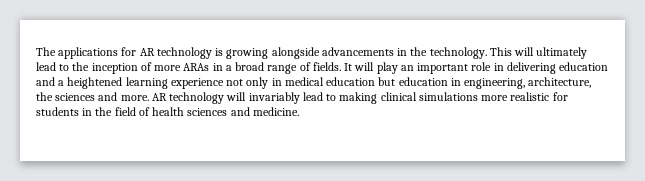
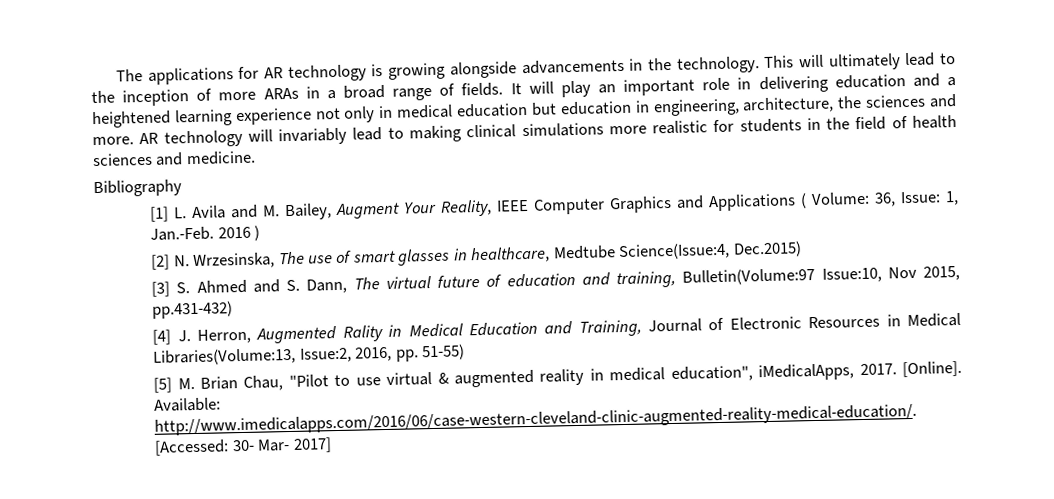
(299, 111) none -> [93,179,182,198] [150,190,960,222] [150,225,261,241] [151,241,802,270] [151,265,960,297] [152,301,234,319] [152,312,962,345] [153,344,466,366] [153,360,962,393] [154,397,222,412] [154,403,918,436] [154,437,332,456] // Bibliography // [1] L. Avila and M. Bailey, Augment Your Reality, IEEE Computer Graphics and Applications ( Volume: 36, Issue: 1, Jan.-Feb. 2016 ) // [2] N. Wrzesinska, The use of smart glasses in healthcare, Medtube Science(Issue:4, Dec.2015) // [3] S. Ahmed and S. Dann, The virtual future of education and training, Bulletin(Volume:97 Issue:10, Nov 2015, pp.431-432) // [4] J. Herron, Augmented Rality in Medical Education and Training, Journal of Electronic Resources in Medical Libraries(Volume:13, Issue:2, 2016, pp. 51-55) // [5] M. Brian Chau, "Pilot to use virtual & augmented reality in medical education", iMedicalApps, 2017. [Online]. Available: http://www.imedicalapps.com/2016/06/case-western-cleveland-clinic-augmented-reality-medical-education/. [Accessed: 30- Mar- 2017]

